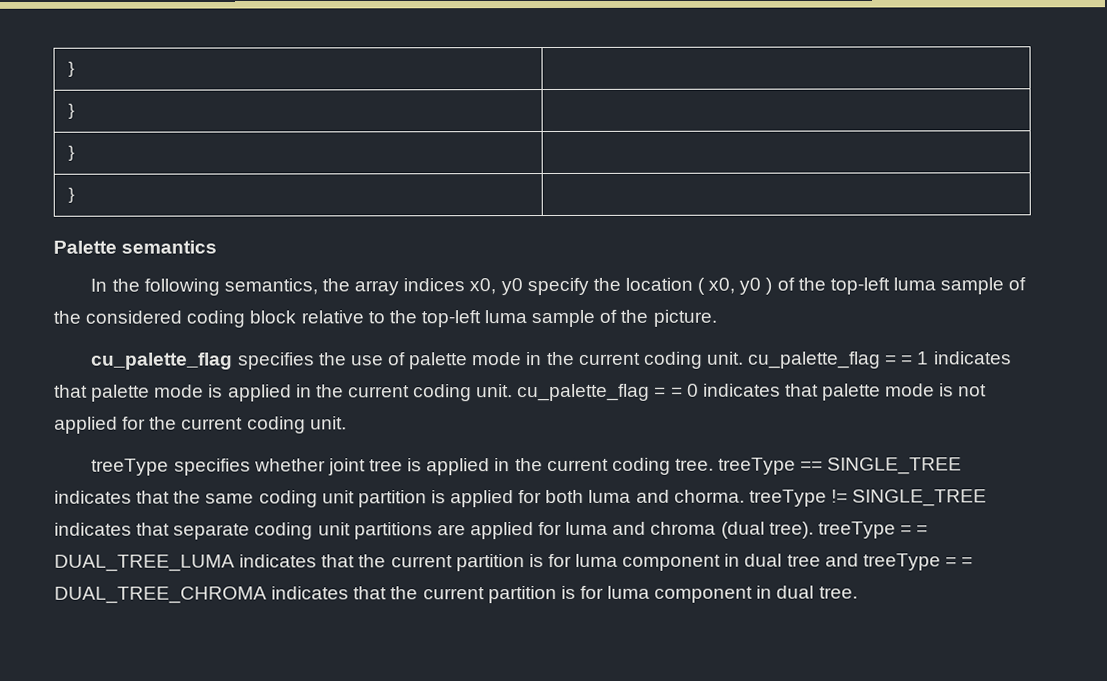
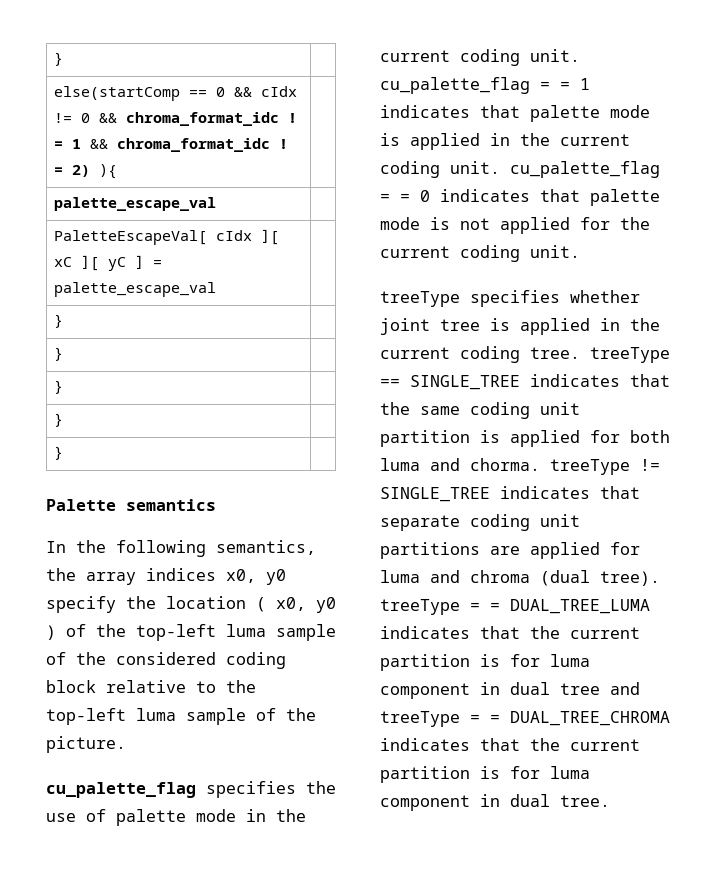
[68,61,76,77] } | -> [53,52,63,66] [53,86,297,101] [53,112,297,126] [53,138,288,152] [53,164,117,179] [53,197,216,211] [53,229,279,245] [53,255,162,271] [53,282,216,297] [53,314,63,328] [53,347,63,361] } | // else(startComp == 0 && cIdx != 0 && chroma_format_idc ! = 1 && chroma_format_idc ! = 2) ){ | // palette_escape_val | // PaletteEscapeVal[ cIdx ][ xC ][ yC ] = palette_escape_val | // } | // } |

